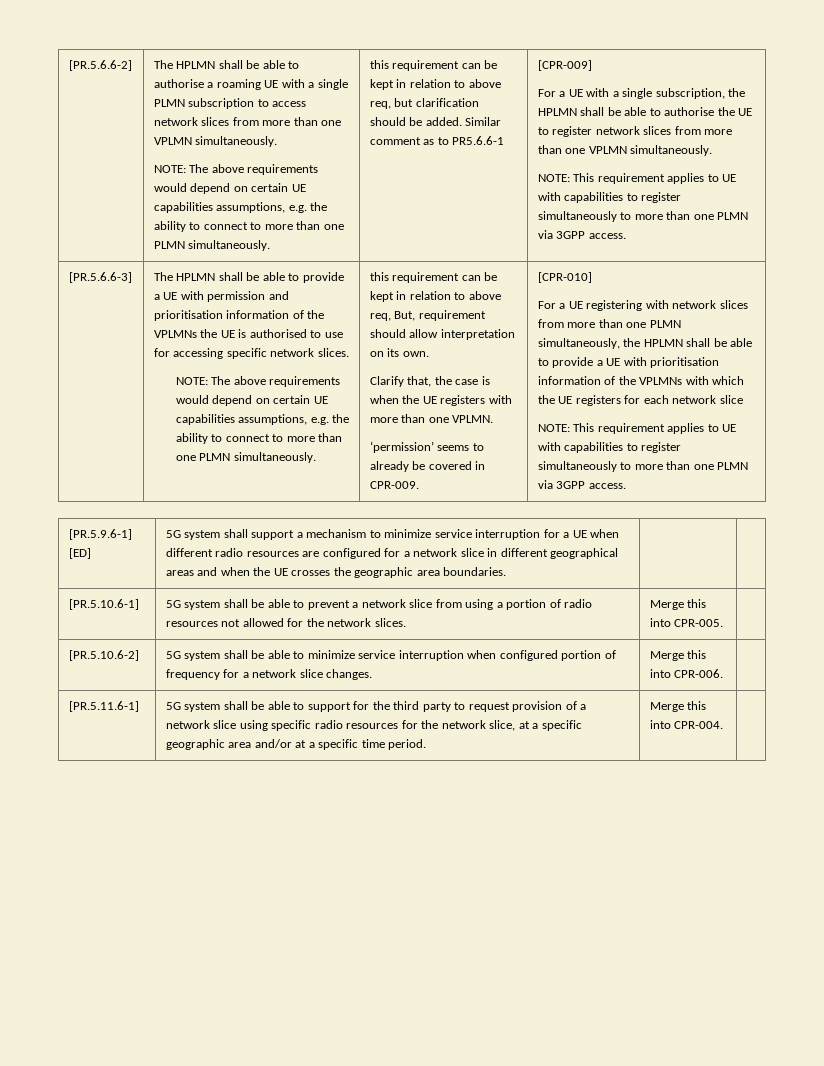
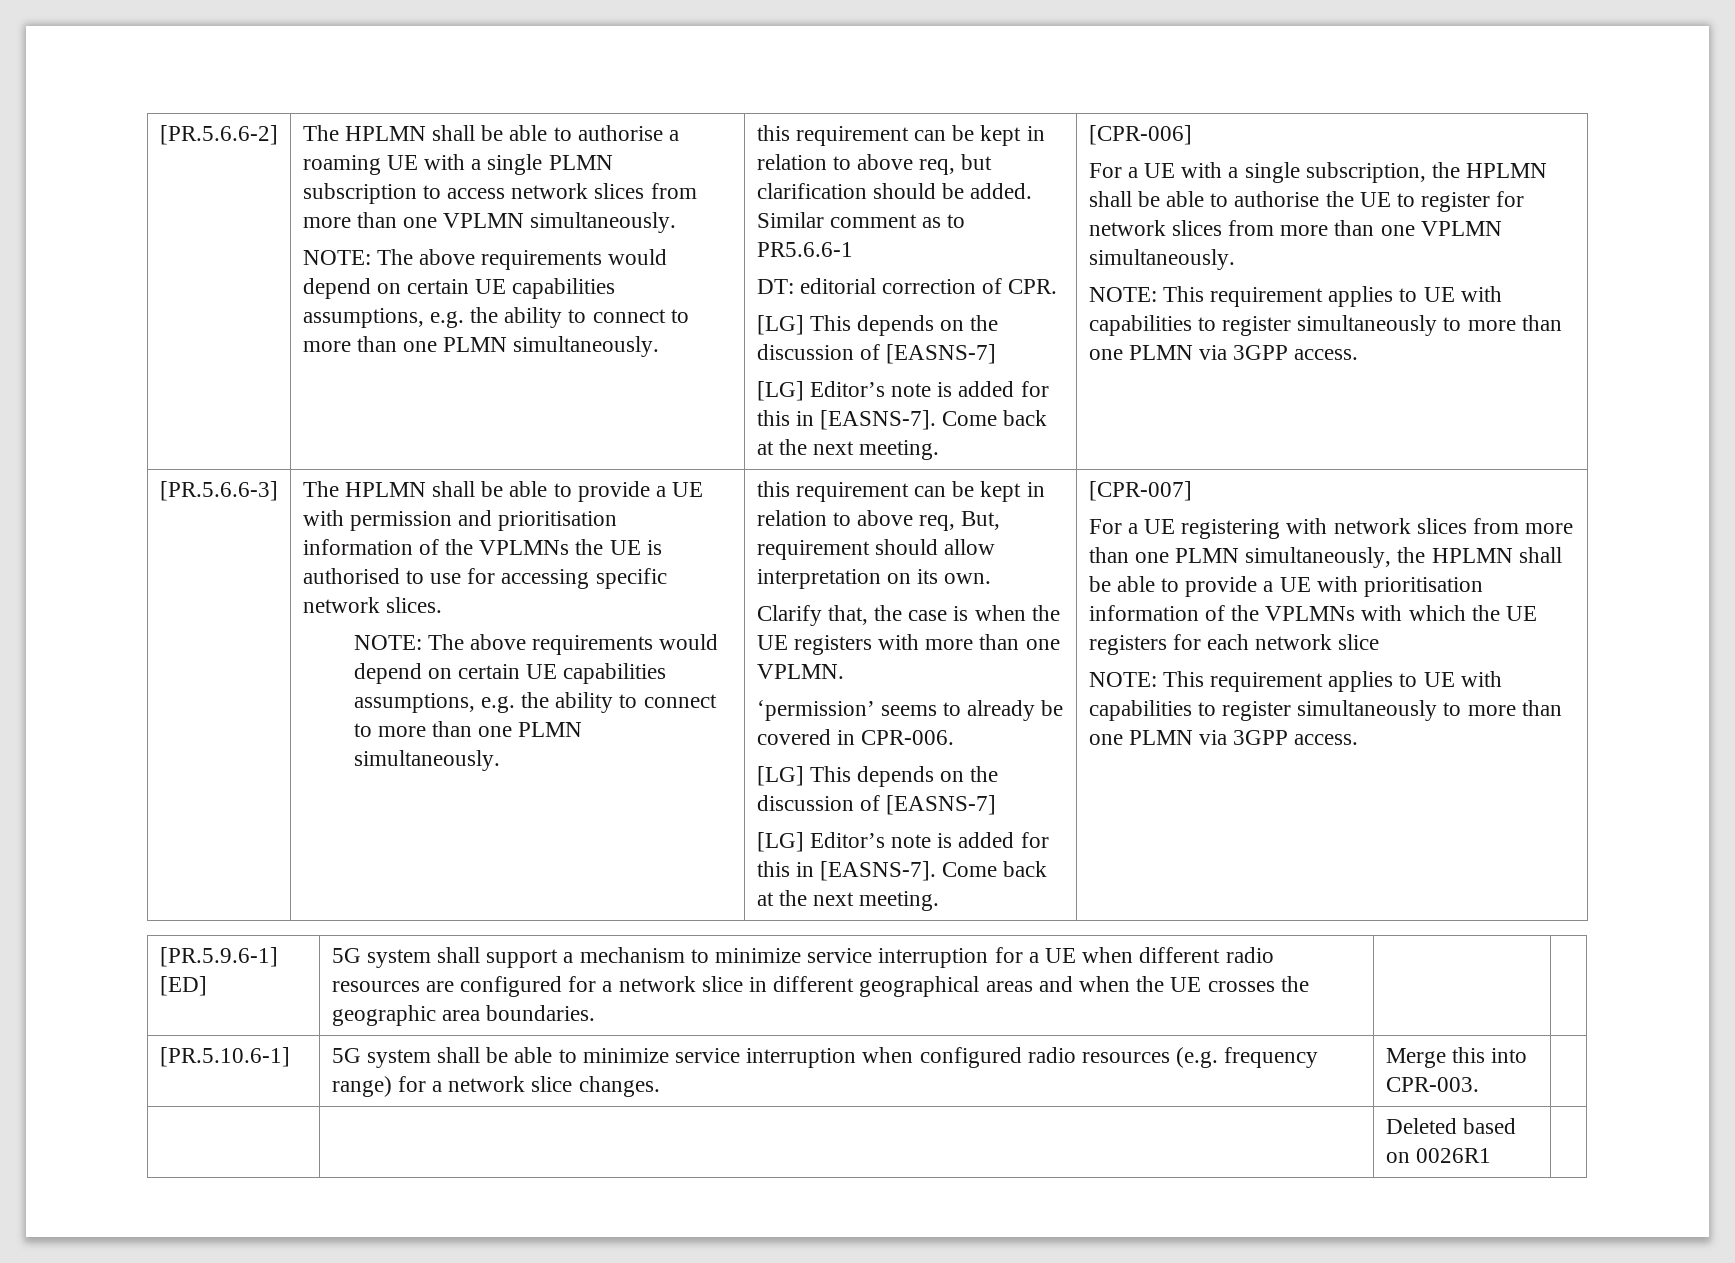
[537,60,592,71] | [CPR-009] -> [756,278,1058,294] [756,315,999,336] [756,344,996,364] [756,381,1049,401] [756,410,1048,430] [756,439,940,460] [1088,125,1192,145] // DT: editorial correction of CPR. // [LG] This depends on the discussion of [EASNS-7] // [LG] Editor’s note is added for this in [EASNS-7]. Come back at the next meeting. | [CPR-006]
(593, 131) none -> [1496,191,1525,207] for
[369,481,419,489] [537,272,592,283] CPR-009. | [CPR-010] -> [860,730,954,745] [756,766,999,787] [756,795,996,815] [756,832,1049,852] [756,861,1048,881] [756,890,940,911] [1088,481,1192,501] CPR-006. // [LG] This depends on the discussion of [EASNS-7] // [LG] Editor’s note is added for this in [EASNS-7]. Come back at the next meeting. | [CPR-007]
[165,599,593,610] [165,618,406,627] [649,599,707,610] [649,618,724,627] [68,650,139,661] | 5G system shall be able to prevent a network slice from using a portion of radio resources not allowed for the network slices. | Merge this into CPR-005. | // [PR.5.10.6-2] -> (290, 1057) none
[561,650,616,661] [165,669,220,680] portion of frequency -> [1027,1047,1319,1068] [331,1076,392,1097] radio resources (e.g. frequency range)
[674,669,724,678] [68,701,139,712] [165,701,587,712] [165,720,582,731] [165,739,427,750] [649,701,707,712] [649,720,724,729] CPR-006. | // [PR.5.11.6-1] | 5G system shall be able to support for the third party to request provision of a network slice using specific radio resources for the network slice, at a specific geographic area and/or at a specific time period. | Merge this into CPR-004. -> [1385,1077,1479,1092] [1385,1118,1516,1134] [1385,1148,1491,1163] CPR-003. | // | | Deleted based on 0026R1

